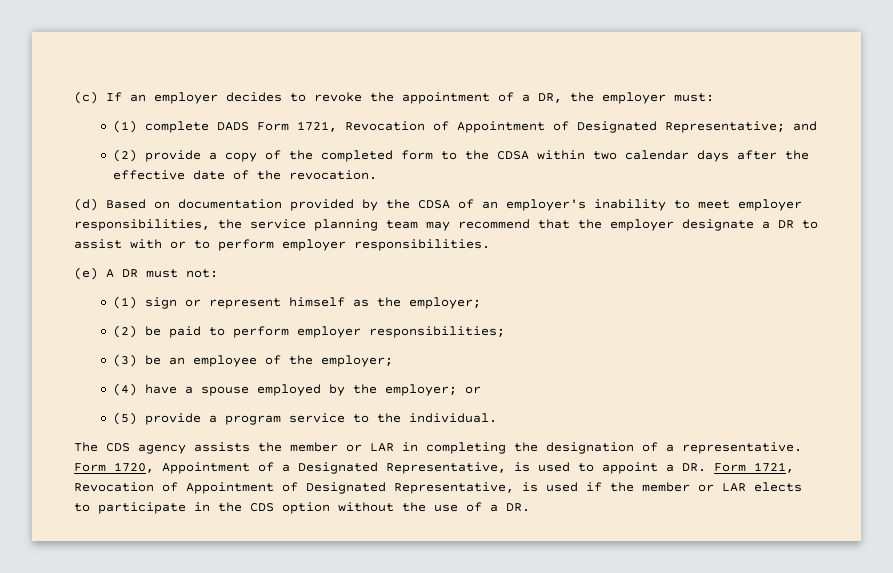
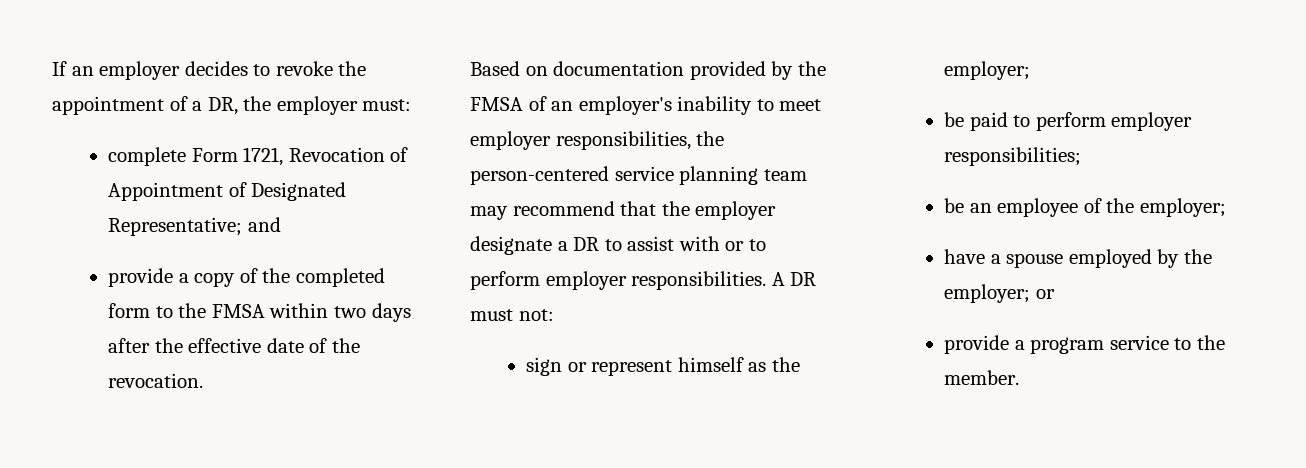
[74,91,98,104] (c) -> (52, 68) none
[112,120,249,133] (1) complete DADS -> [108,147,187,166] complete
[112,149,137,162] (2) -> (281, 224) none
[496,151,529,160] CDSA -> [211,304,265,318] FMSA
[624,150,689,160] calendar -> (367, 312) none
[74,198,98,211] (d) -> (204, 380) none
[418,200,450,209] CDSA -> [470,97,523,111] FMSA
(242, 224) none -> [470,166,609,185] person-centered
[74,267,98,280] // (e) -> (767, 280) none
[112,296,137,309] (1) -> (554, 315) none
[112,325,137,338] (2) -> (1031, 70) none
[112,354,137,367] (3) -> (1082, 156) none
[112,383,137,396] (4) -> (1227, 207) none
[112,412,137,425] (5) -> (1055, 294) none
[408,413,497,423] [74,442,802,454] [74,462,794,474] [74,482,802,494] [74,502,530,514] individual. // The CDS agency assists the member or LAR in completing the designation of a representative. Form 1720, Appointment of a Designated Representative, is used to appoint a DR. Form 1721, Revocation of Appointment of Designated Representative, is used if the member or LAR elects to participate in the CDS option without the use of a DR. -> [944,370,1020,385] member.

